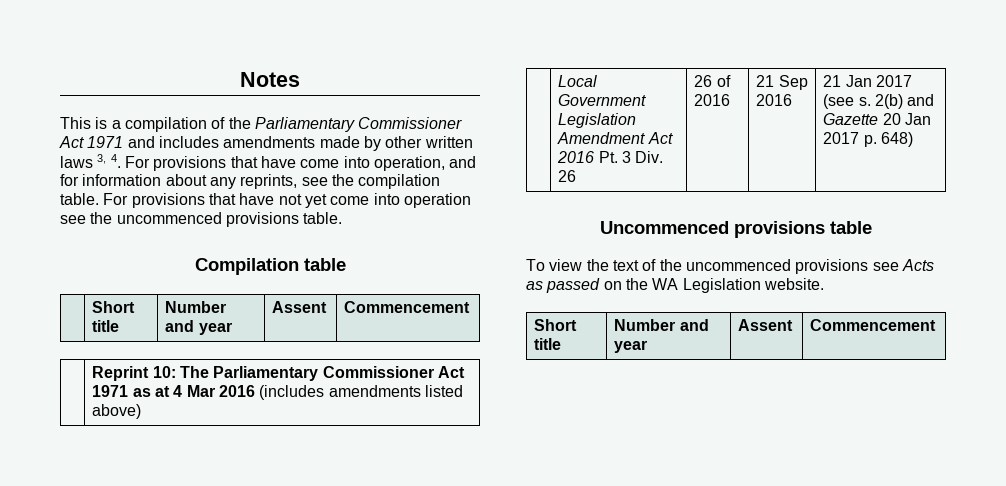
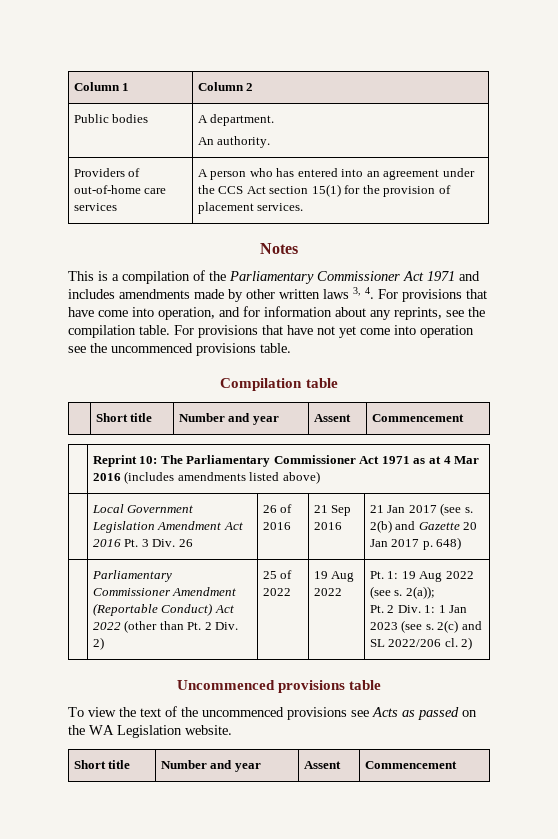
(240, 79) none -> [73,82,130,91] [197,82,254,91] [73,114,149,123] [197,114,275,126] [197,136,271,148] [73,168,141,177] [73,185,167,194] [73,203,117,211] [197,168,475,180] [197,184,451,197] [197,202,304,214] Column 1 | Column 2 // Public bodies | A department. // An authority. // Providers of out-of-home care services | A person who has entered into an agreement under the CCS Act section 15(1) for the provision of placement services. //
(913, 139) none -> [91,570,172,582] [92,587,237,596] [92,603,234,616] [92,620,239,633] [92,637,104,650] [262,570,293,579] [262,588,291,596] [313,571,355,582] [313,588,342,596] [369,571,474,582] [369,586,435,599] [369,605,468,613] [369,620,482,633] [369,637,473,650] // | Parliamentary Commissioner Amendment (Reportable Conduct) Act 2022 (other than Pt. 2 Div. 2) | 25 of 2022 | 19 Aug 2022 | Pt. 1: 19 Aug 2022 (see s. 2(a)); // Pt. 2 Div. 1: 1 Jan 2023 (see s. 2(c) and SL 2022/206 cl. 2)

